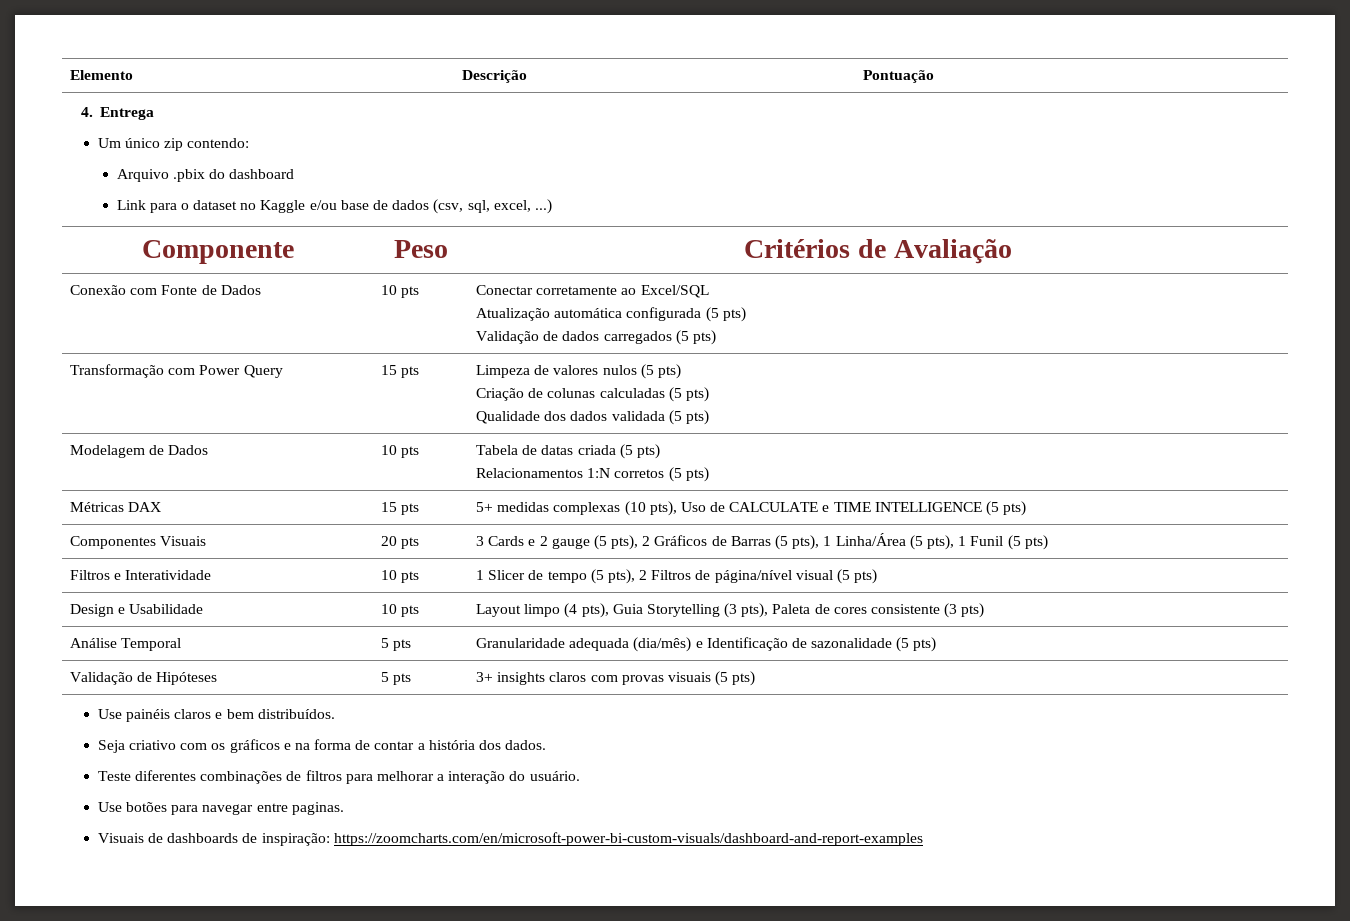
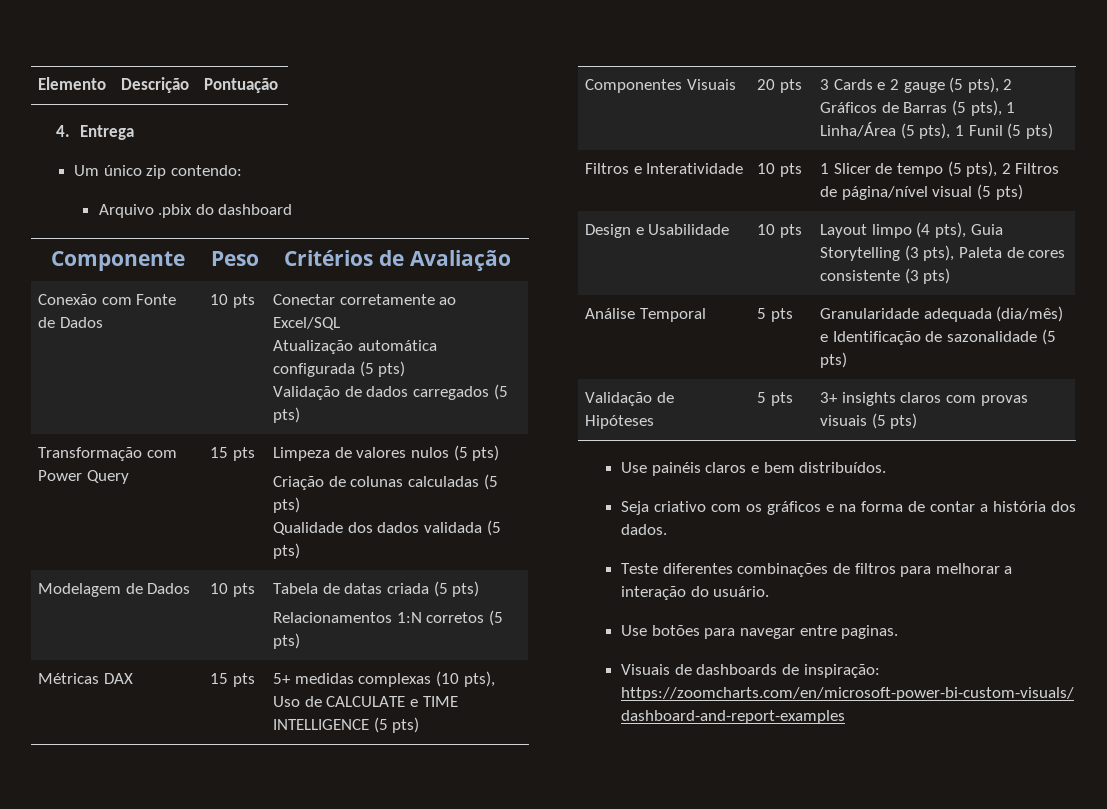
[116,199,552,214] // Link para o dataset no Kaggle e/ou base de dados (csv, sql, excel, ...) -> (293, 209) none

